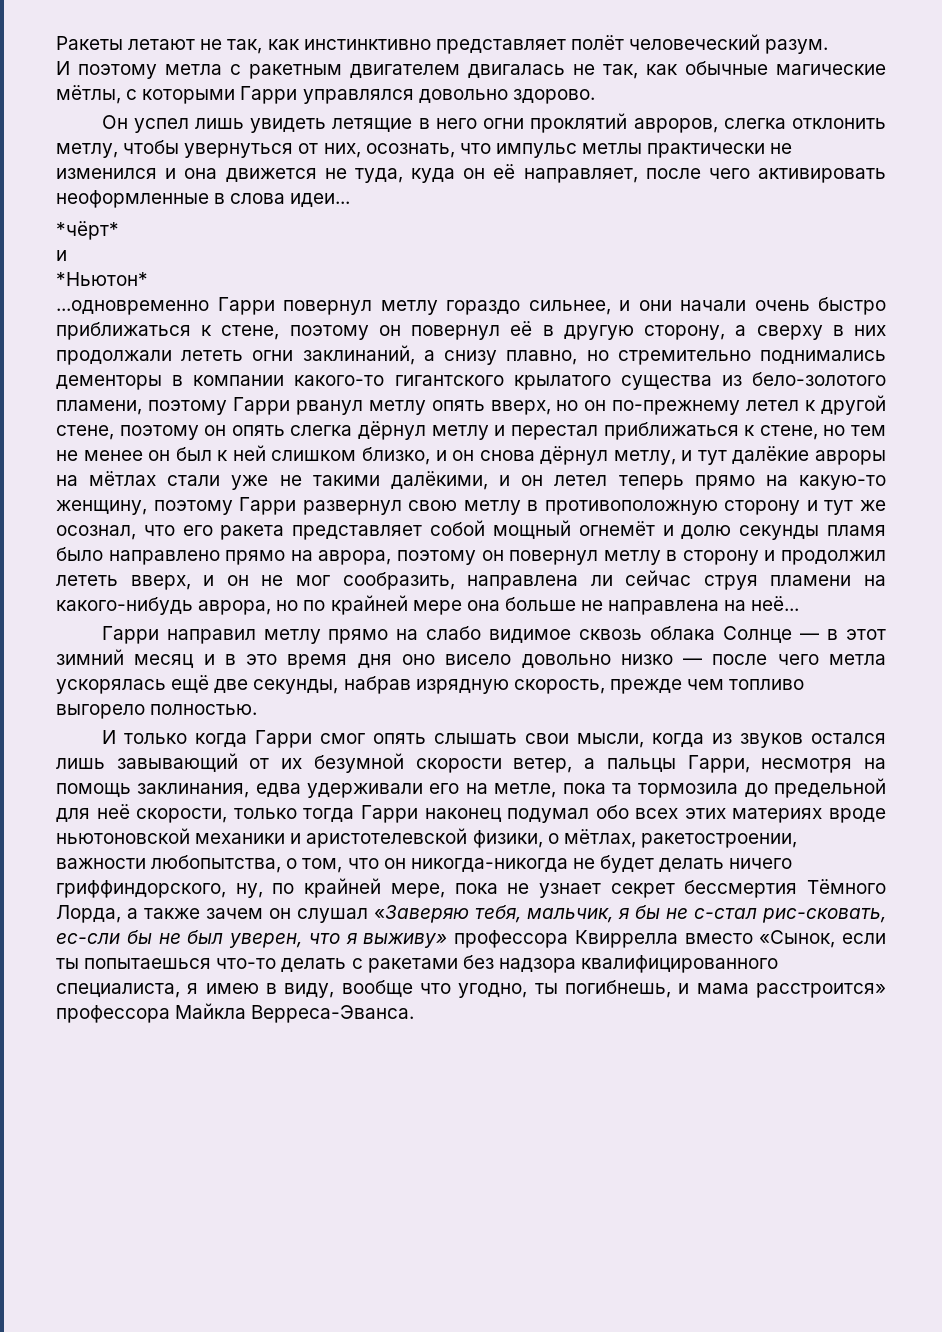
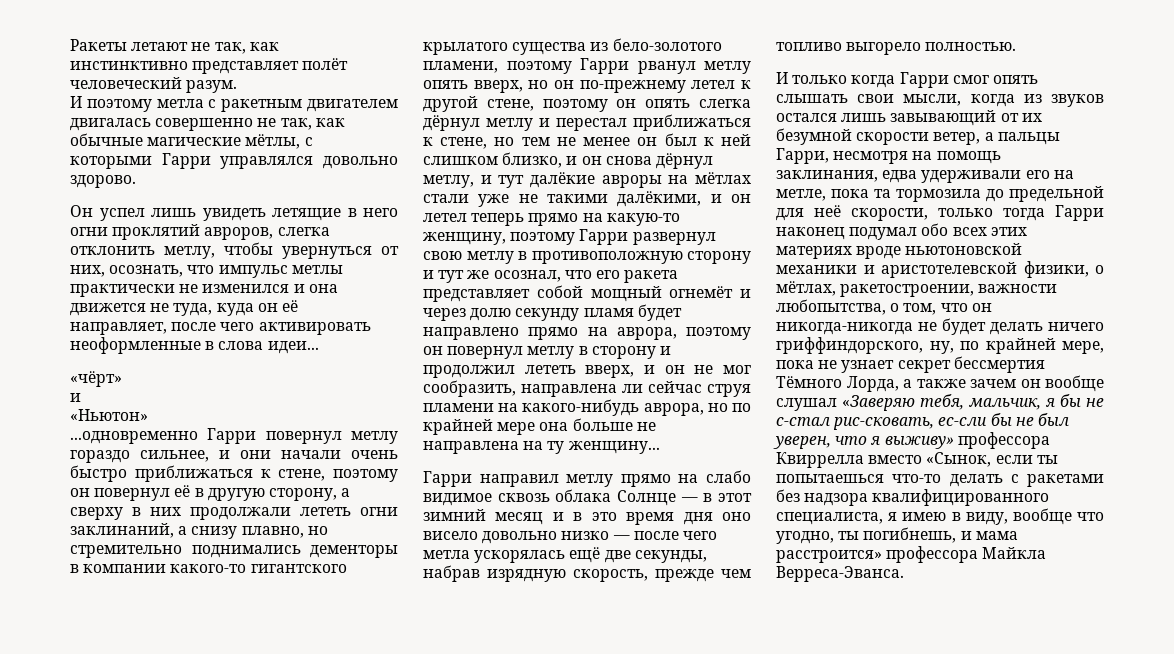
(565, 71) none -> [155,118,254,131] совершенно
[56,221,119,240] *чёрт* -> [70,371,122,387] «чёрт»
[56,272,148,286] *Ньютон* -> [70,409,148,421] «Ньютон»
[681,525,887,540] [56,547,103,561] долю секунды пламя было -> [423,304,682,321] через долю секунду пламя будет
[751,596,800,611] неё... -> [547,441,660,454] ту женщину...
(291, 913) none -> [1045,375,1104,392] вообще

